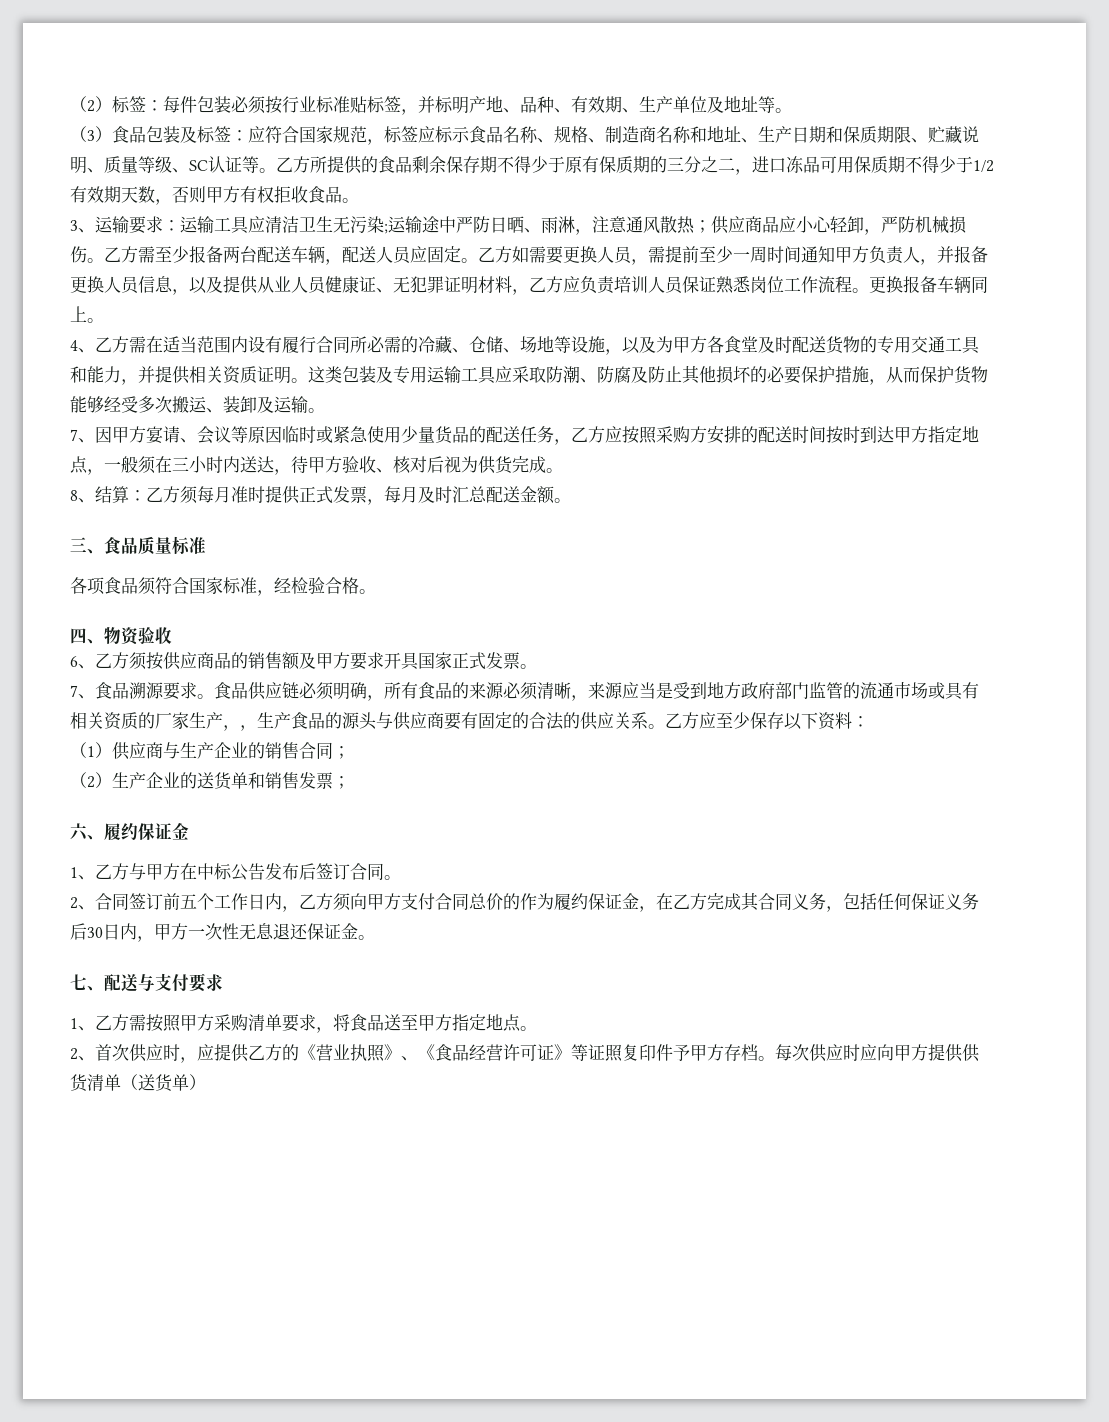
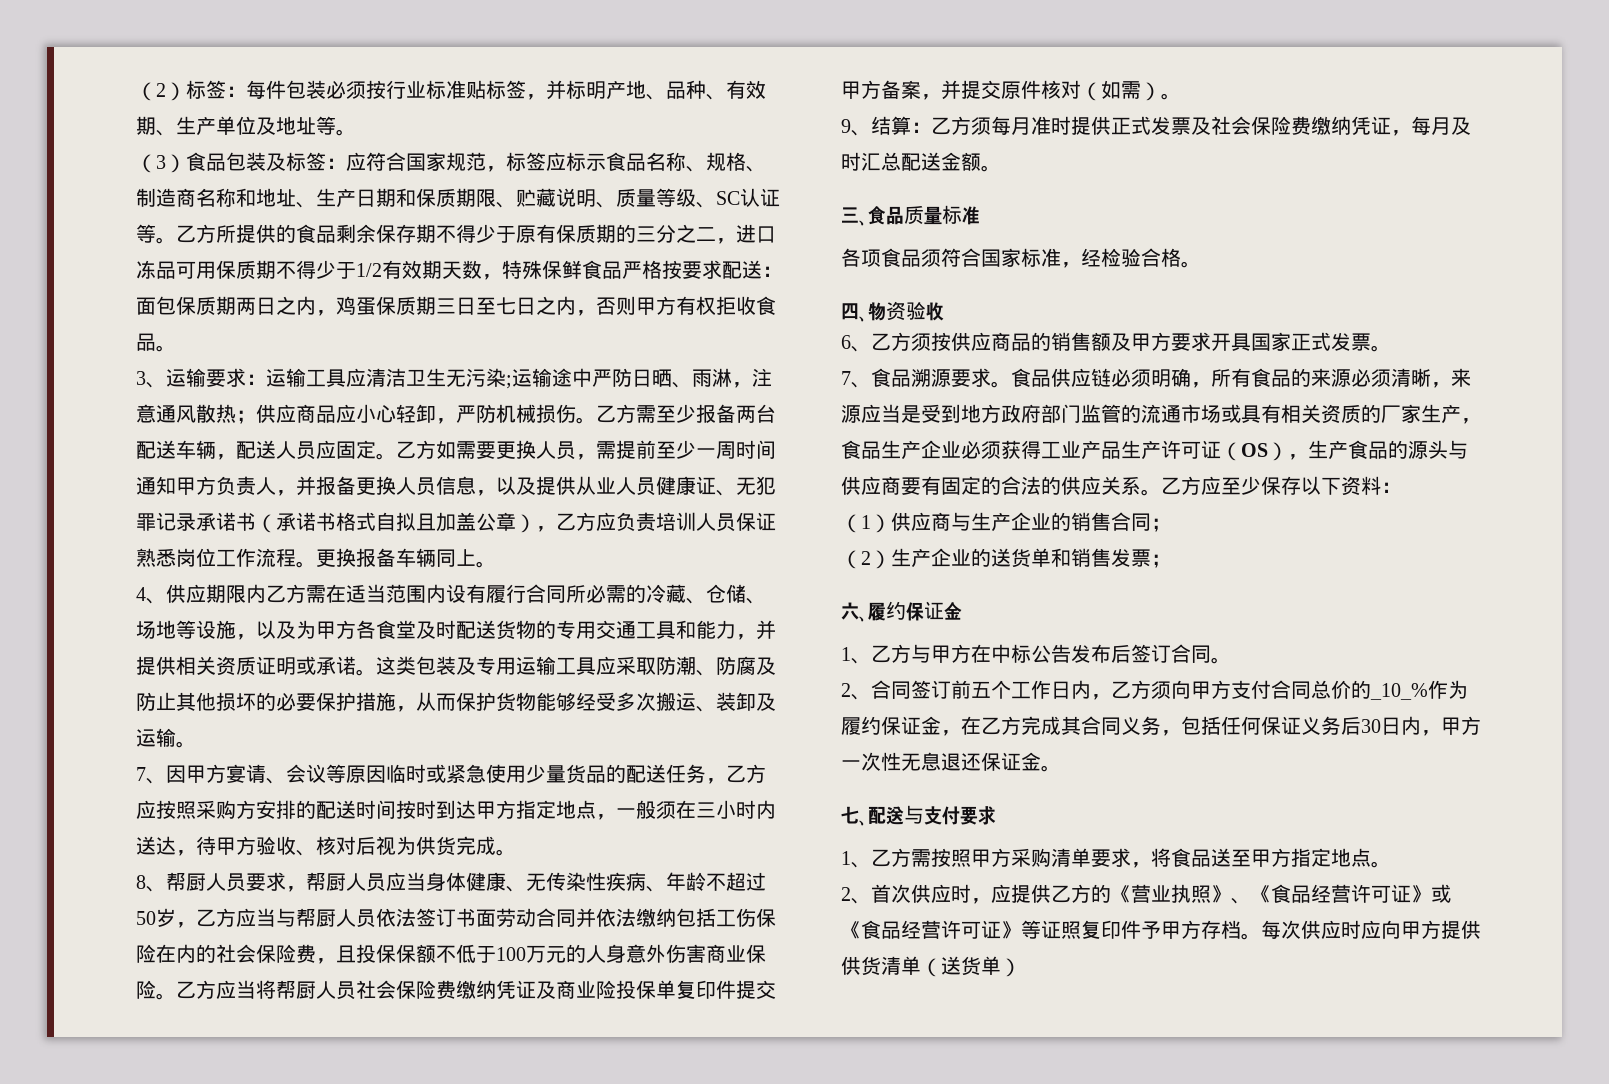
(172, 202) none -> [502,260,782,280] [136,296,596,316] 特殊保鲜食品严格按要求配送：面包保质期两日之内，鸡蛋保质期三日至七日之内，
[444,276,512,294] 证明材料 -> [156,512,536,533] 记录承诺书（承诺书格式自拟且加盖公章）
(95, 350) none -> [166,584,266,603] 供应期限内
(291, 375) none -> [296,656,356,675] 或承诺
(95, 500) none -> [166,872,766,892] [136,908,776,928] [136,944,766,964] [136,980,776,1000] [841,80,1181,101] [841,119,871,136] 帮厨人员要求，帮厨人员应当身体健康、无传染性疾病、年龄不超过50岁，乙方应当与帮厨人员依法签订书面劳动合同并依法缴纳包括工伤保险在内的社会保险费，且投保保额不低于100万元的人身意外伤害商业保险。乙方应当将帮厨人员社会保险费缴纳凭证及商业险投保单复印件提交甲方备案，并提交原件核对（如需）。 // 9、
(367, 494) none -> [1191,116,1391,135] 及社会保险费缴纳凭证
(240, 728) none -> [841,440,1288,461] 食品生产企业必须获得工业产品生产许可证（OS）
(520, 901) none -> [1370,683,1428,700] _10_%
(571, 1052) none -> [1431,884,1451,903] [841,920,1021,939] 或《食品经营许可证》

